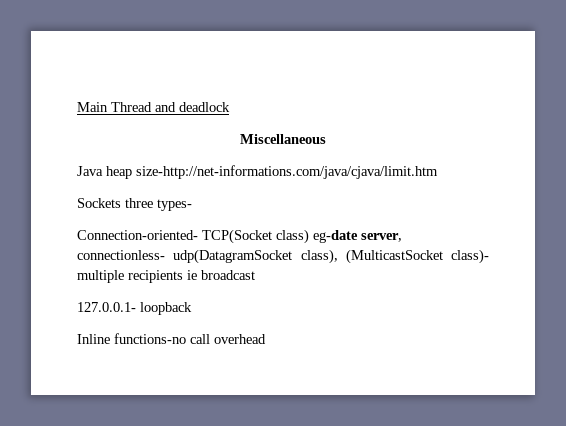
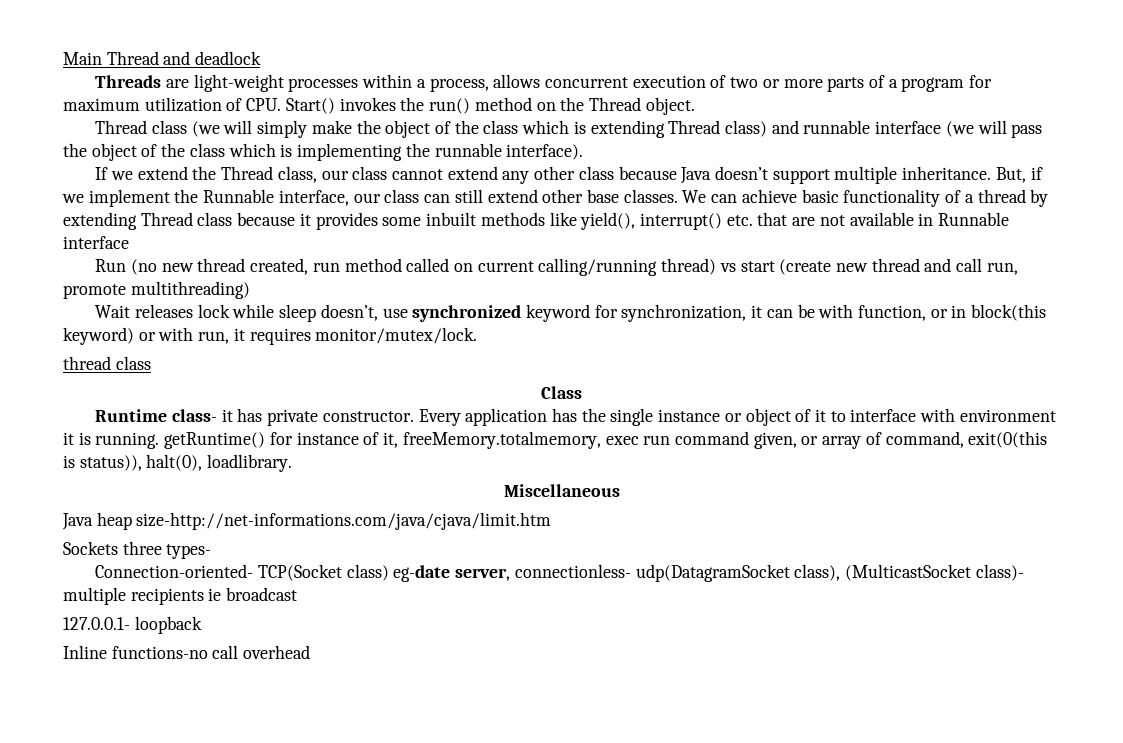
(230, 107) none -> [95,74,993,92] [63,97,695,115] [95,120,1043,138] [63,143,584,161] [95,166,1043,184] [62,189,1049,207] [63,212,1010,230] [63,236,129,249] [95,258,1018,276] [63,281,250,299] [95,304,1047,322] [63,327,478,345] [63,356,151,370] [541,386,582,399] [95,408,1056,426] [63,431,1048,449] [63,454,293,472] // Threads are light-weight processes within a process, allows concurrent execution of two or more parts of a program for maximum utilization of CPU. Start() invokes the run() method on the Thread object. // Thread class (we will simply make the object of the class which is extending Thread class) and runnable interface (we will pass the object of the class which is implementing the runnable interface). // If we extend the Thread class, our class cannot extend any other class because Java doesn’t support multiple inheritance. But, if we implement the Runnable interface, our class can still extend other base classes. We can achieve basic functionality of a thread by extending Thread class because it provides some inbuilt methods like yield(), interrupt() etc. that are not available in Runnable interface // Run (no new thread created, run method called on current calling/running thread) vs start (create new thread and call run, promote multithreading) // Wait releases lock while sleep doesn’t, use synchronized keyword for synchronization, it can be with function, or in block(this keyword) or with run, it requires monitor/mutex/lock. // thread class // Class // Runtime class- it has private constructor. Every application has the single instance or object of it to interface with environment it is running. getRuntime() for instance of it, freeMemory.totalmemory, exec run command given, or array of command, exit(0(this is status)), halt(0), loadlibrary.

